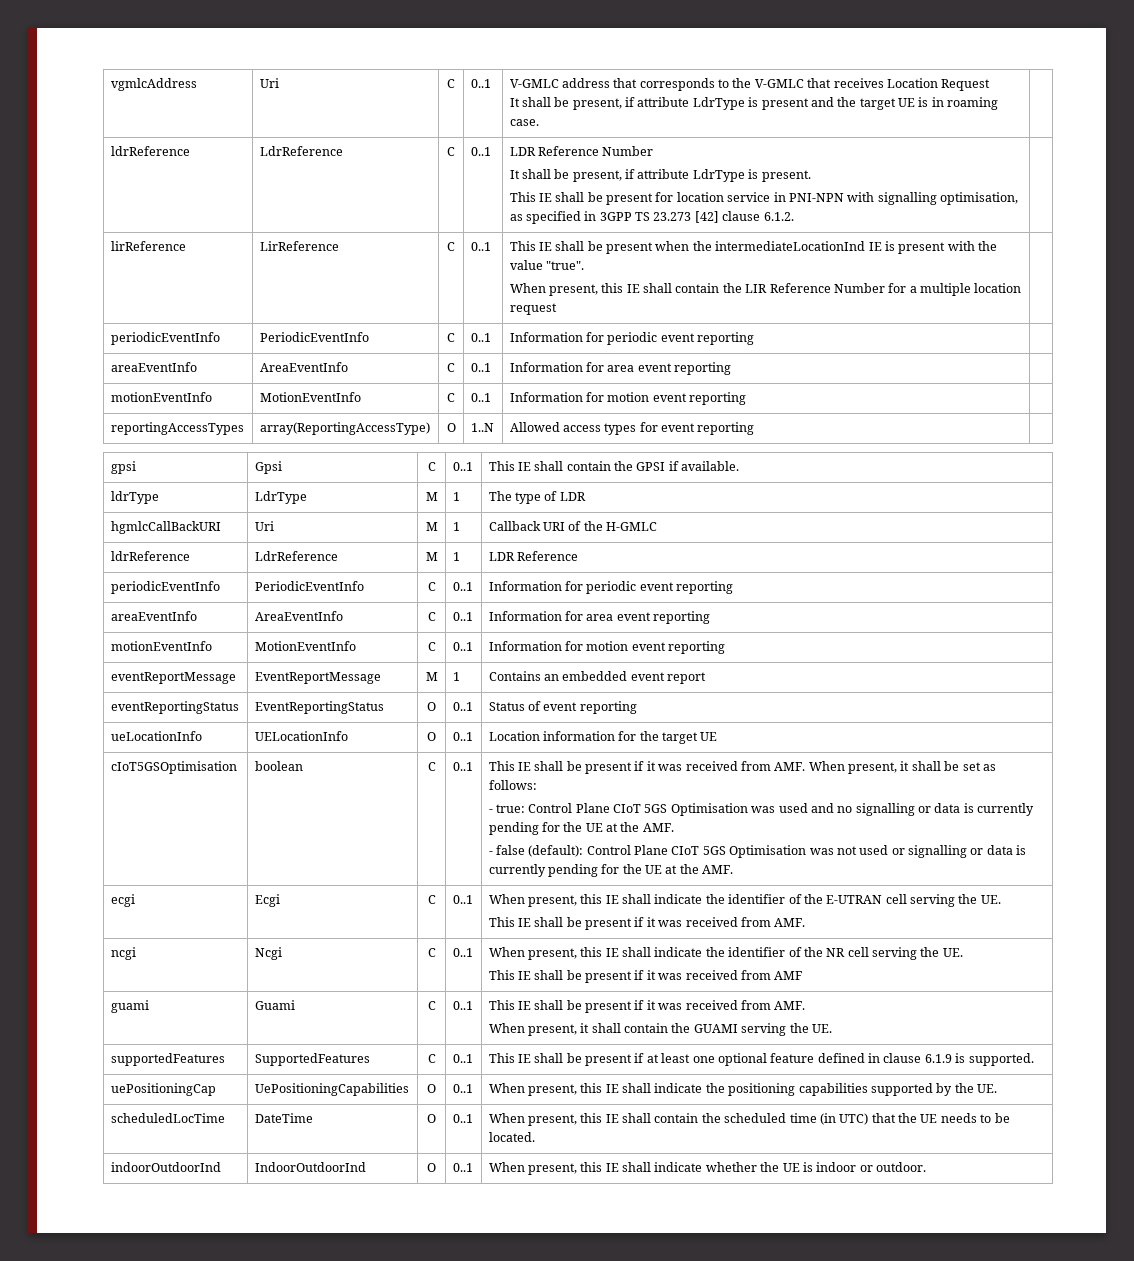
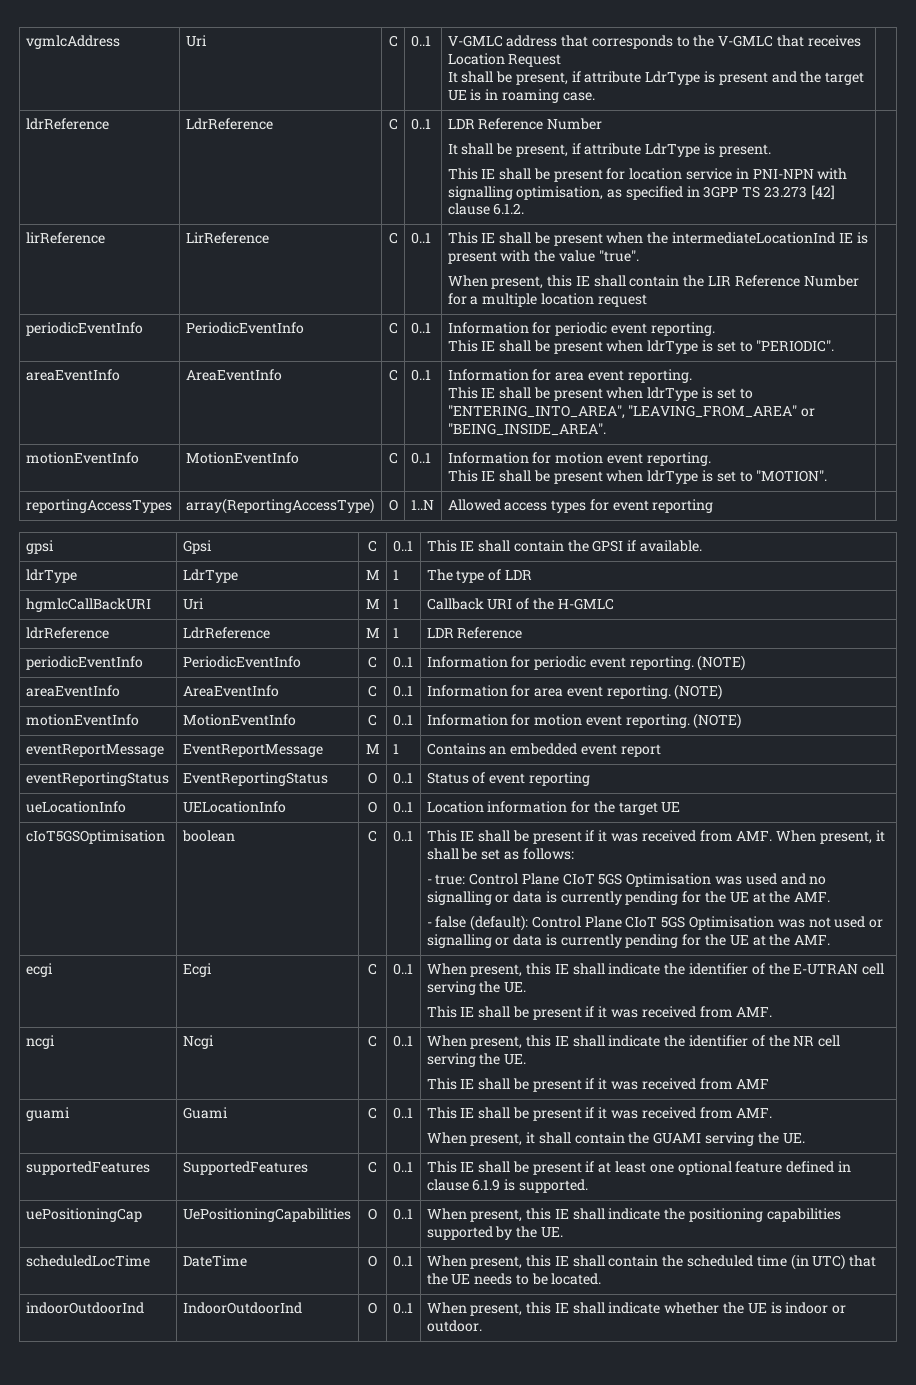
[697,332,755,345] [110,362,197,372] [259,362,348,372] [447,363,455,372] [470,363,491,372] [509,362,732,375] [110,392,212,402] [259,392,361,402] [447,393,455,402] [470,393,491,402] [509,392,747,405] reporting | // areaEventInfo | AreaEventInfo | C | 0..1 | Information for area event reporting | // motionEventInfo | MotionEventInfo | C | 0..1 | Information for motion event reporting -> [650,322,715,336] [447,340,835,354] [25,369,120,381] [185,369,282,381] [388,369,398,381] [410,369,431,381] [447,369,692,383] [447,387,753,401] [447,405,816,419] [447,423,606,436] [25,452,139,464] [185,452,299,464] [388,452,398,464] [410,452,431,464] [447,452,711,466] [447,470,828,484] reporting. // This IE shall be present when ldrType is set to "PERIODIC". | // areaEventInfo | AreaEventInfo | C | 0..1 | Information for area event reporting. // This IE shall be present when ldrType is set to "ENTERING_INTO_AREA", "LEAVING_FROM_AREA" or "BEING_INSIDE_AREA". | // motionEventInfo | MotionEventInfo | C | 0..1 | Information for motion event reporting. // This IE shall be present when ldrType is set to "MOTION".
[676,581,734,594] [110,611,197,621] [254,611,343,621] [427,612,436,621] [452,612,473,621] [488,611,711,624] [110,641,212,651] [254,641,356,651] [427,642,436,651] [452,642,473,651] [488,641,726,654] reporting // areaEventInfo | AreaEventInfo | C | 0..1 | Information for area event reporting // motionEventInfo | MotionEventInfo | C | 0..1 | Information for motion event reporting -> [629,655,746,671] [25,685,120,697] [182,685,279,697] [368,685,377,697] [392,685,413,697] [426,684,723,700] [25,714,139,726] [182,714,296,726] [368,714,377,726] [392,714,413,726] [426,713,742,729] reporting. (NOTE) // areaEventInfo | AreaEventInfo | C | 0..1 | Information for area event reporting. (NOTE) // motionEventInfo | MotionEventInfo | C | 0..1 | Information for motion event reporting. (NOTE)

